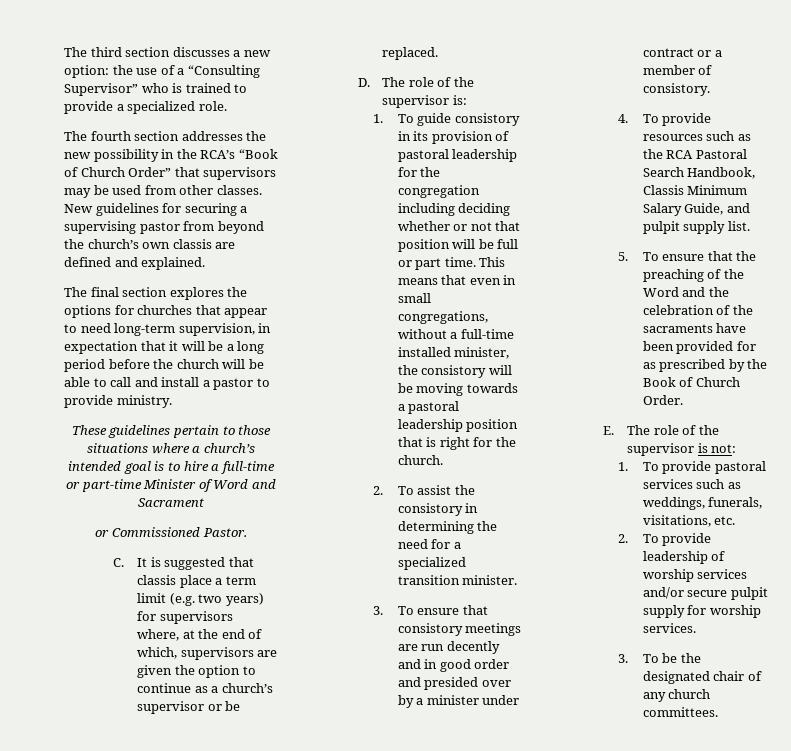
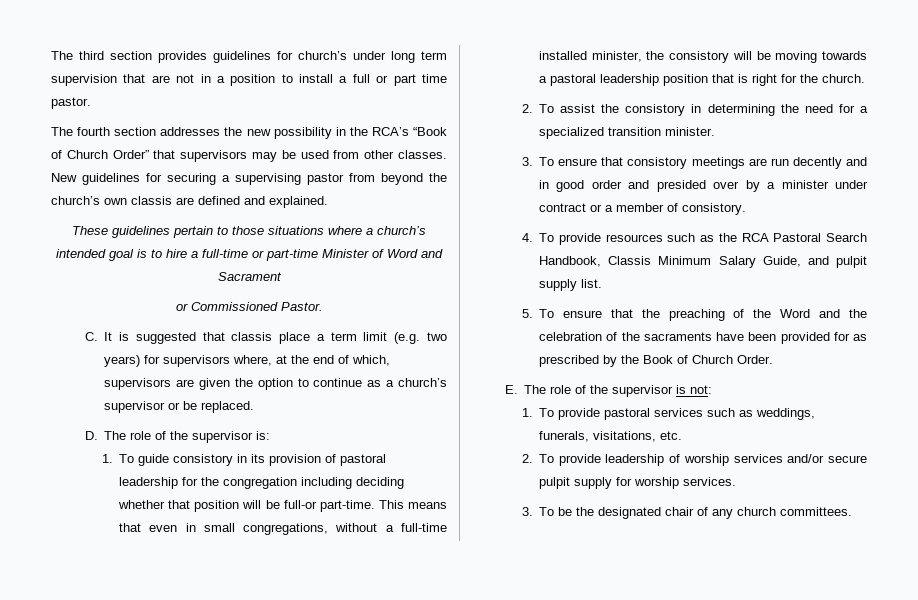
[172,47,271,57] [64,65,260,78] [64,83,248,96] [64,101,227,114] discusses a new option: the use of a “Consulting Supervisor” who is trained to provide a specialized role. -> [158,51,447,63] [51,74,447,86] [51,97,91,109] provides guidelines for church’s under long term supervision that are not in a position to install a full or part time pastor.
[64,287,248,300] [64,305,268,318] [64,323,272,336] [64,341,265,354] [64,359,264,372] [64,377,270,390] [64,395,172,408] // The final section explores the options for churches that appear to need long-term supervision, in expectation that it will be a long period before the church will be able to call and install a pastor to provide ministry. -> (328, 202) none
[453,222,492,231] or not -> (166, 504) none
[497,239,519,249] [397,257,476,270] full or part time. -> [283,500,375,512] full-or part-time.

